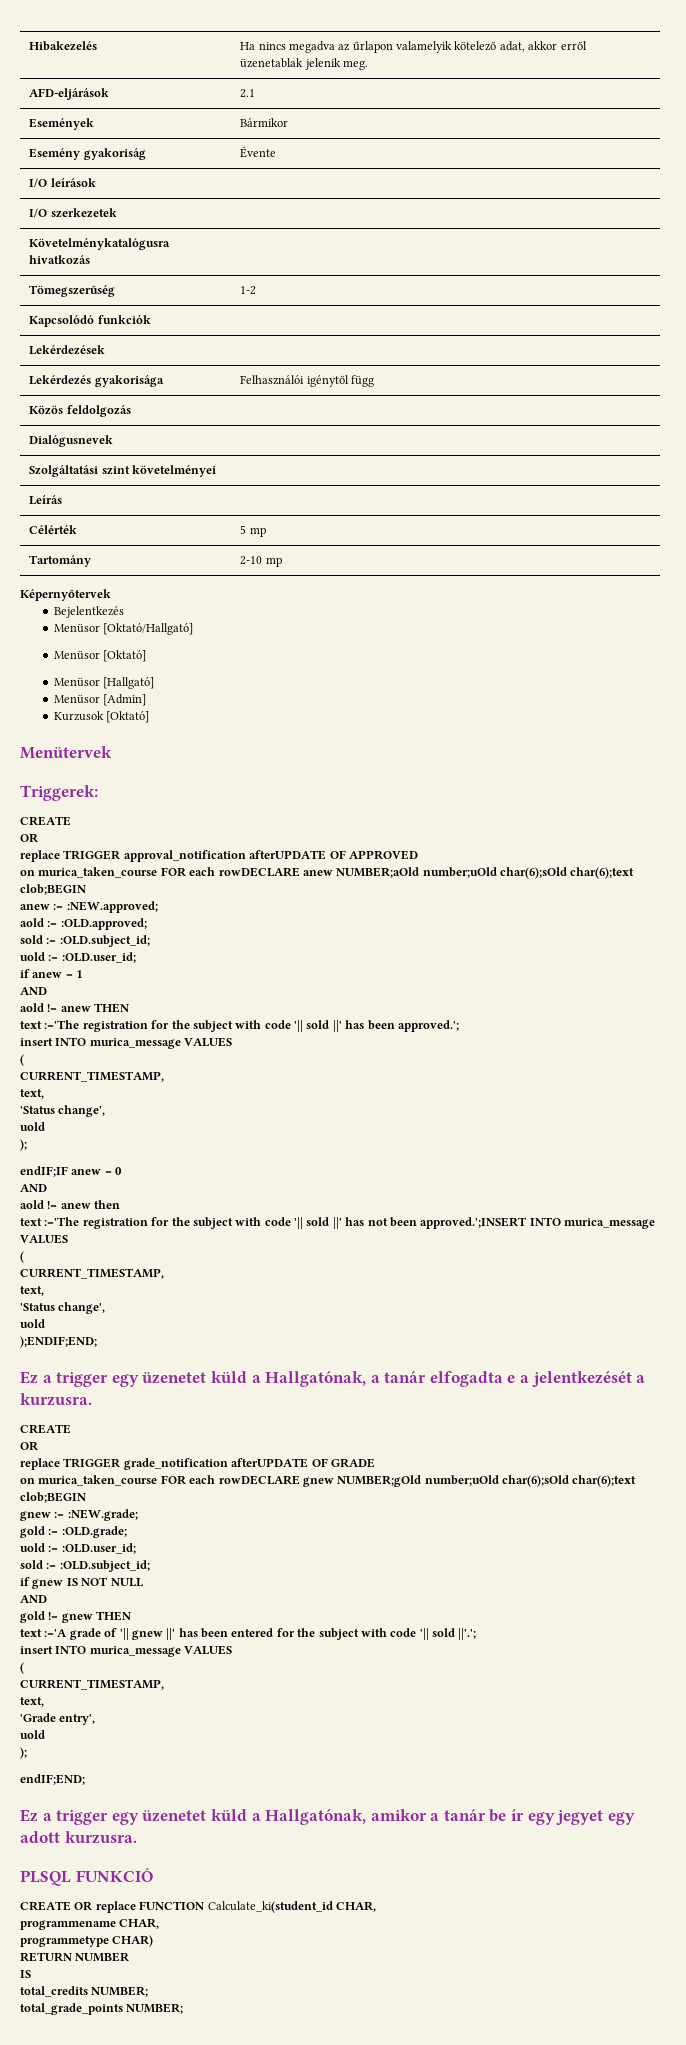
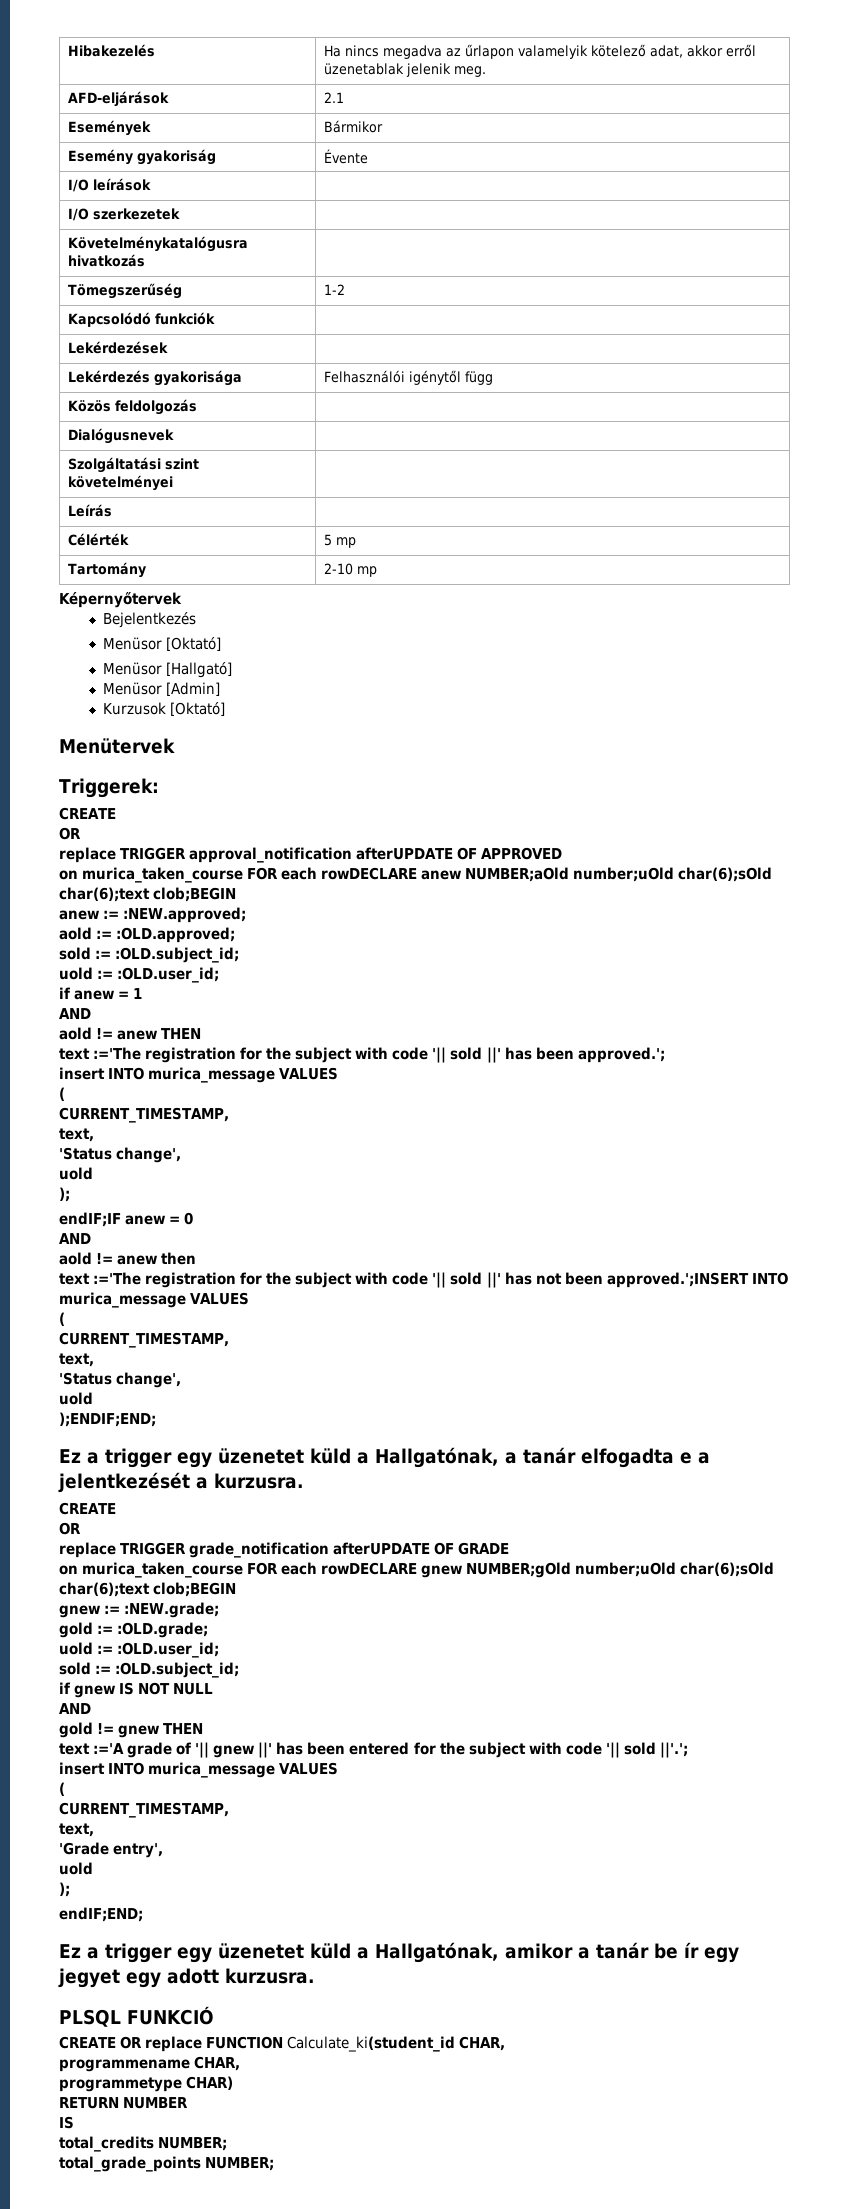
[53,623,194,635] // Menüsor [Oktató/Hallgató] -> (197, 620) none

